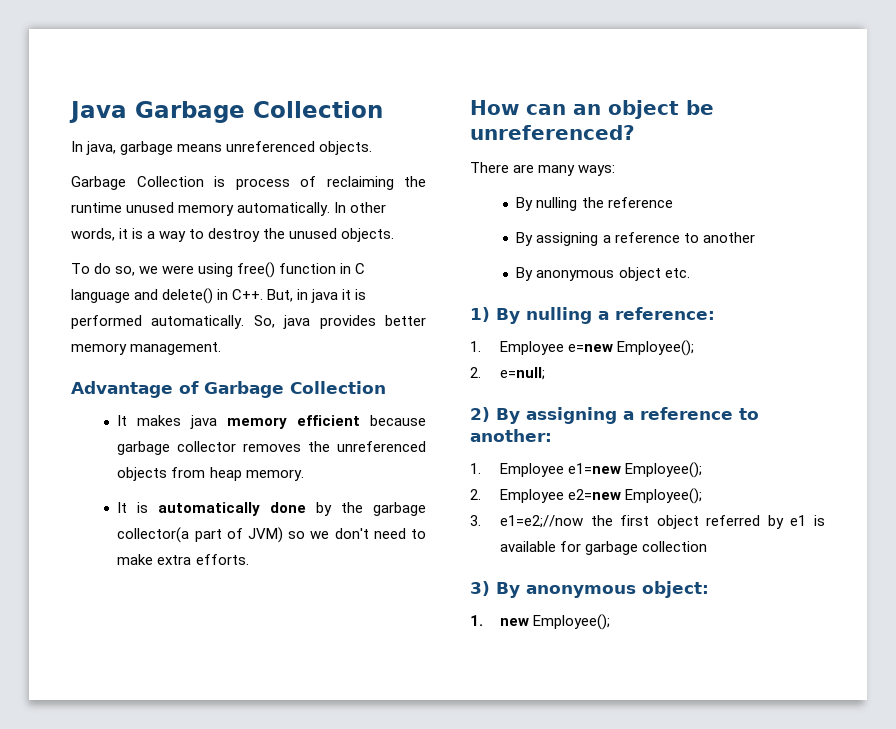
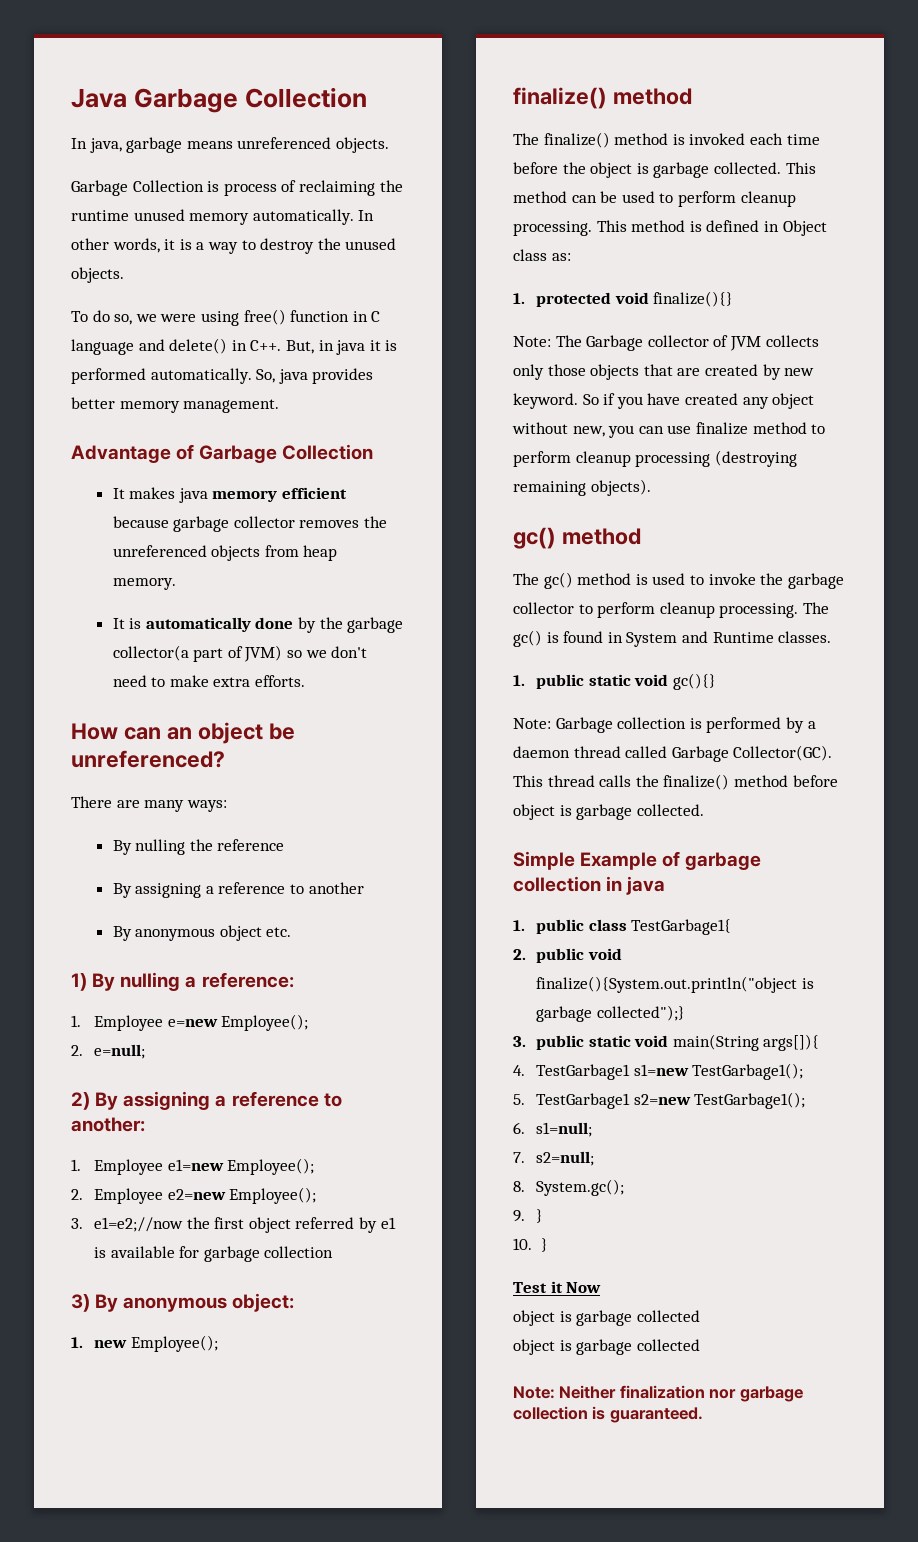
(610, 622) none -> [513,87,692,109] [513,132,820,148] [513,162,816,178] [513,191,796,207] [513,220,827,236] [513,249,571,261] [513,291,734,307] [513,335,819,351] [513,364,815,380] [513,393,815,409] [512,422,826,438] [513,450,797,467] [513,479,651,496] [513,527,641,549] [513,572,844,589] [513,602,829,618] [513,630,832,647] [513,673,716,690] [513,717,816,733] [513,745,833,762] [513,774,838,790] [513,804,704,820] [513,851,762,870] [513,876,666,895] [513,919,732,935] [513,948,622,963] [535,976,814,993] [535,1005,685,1022] [513,1034,820,1051] [513,1063,804,1080] [513,1092,806,1109] [513,1122,592,1137] [513,1151,594,1166] [513,1179,624,1196] [513,1209,543,1223] [513,1238,548,1252] [513,1281,602,1293] [513,1310,700,1326] [513,1339,700,1355] [513,1385,803,1402] [513,1406,703,1423] // finalize() method // The finalize() method is invoked each time before the object is garbage collected. This method can be used to perform cleanup processing. This method is defined in Object class as: // 1. protected void finalize(){} // Note: The Garbage collector of JVM collects only those objects that are created by new keyword. So if you have created any object without new, you can use finalize method to perform cleanup processing (destroying remaining objects). // gc() method // The gc() method is used to invoke the garbage collector to perform cleanup processing. The gc() is found in System and Runtime classes. // 1. public static void gc(){} // Note: Garbage collection is performed by a daemon thread called Garbage Collector(GC). This thread calls the finalize() method before object is garbage collected. // Simple Example of garbage collection in java // 1. public class TestGarbage1{ // 2. public void finalize(){System.out.println("object is garbage collected");} // 3. public static void main(String args[]){ // 4. TestGarbage1 s1=new TestGarbage1(); // 5. TestGarbage1 s2=new TestGarbage1(); // 6. s1=null; // 7. s2=null; // 8. System.gc(); // 9. } // 10. } // Test it Now // object is garbage collected // object is garbage collected // Note: Neither finalization nor garbage collection is guaranteed.

